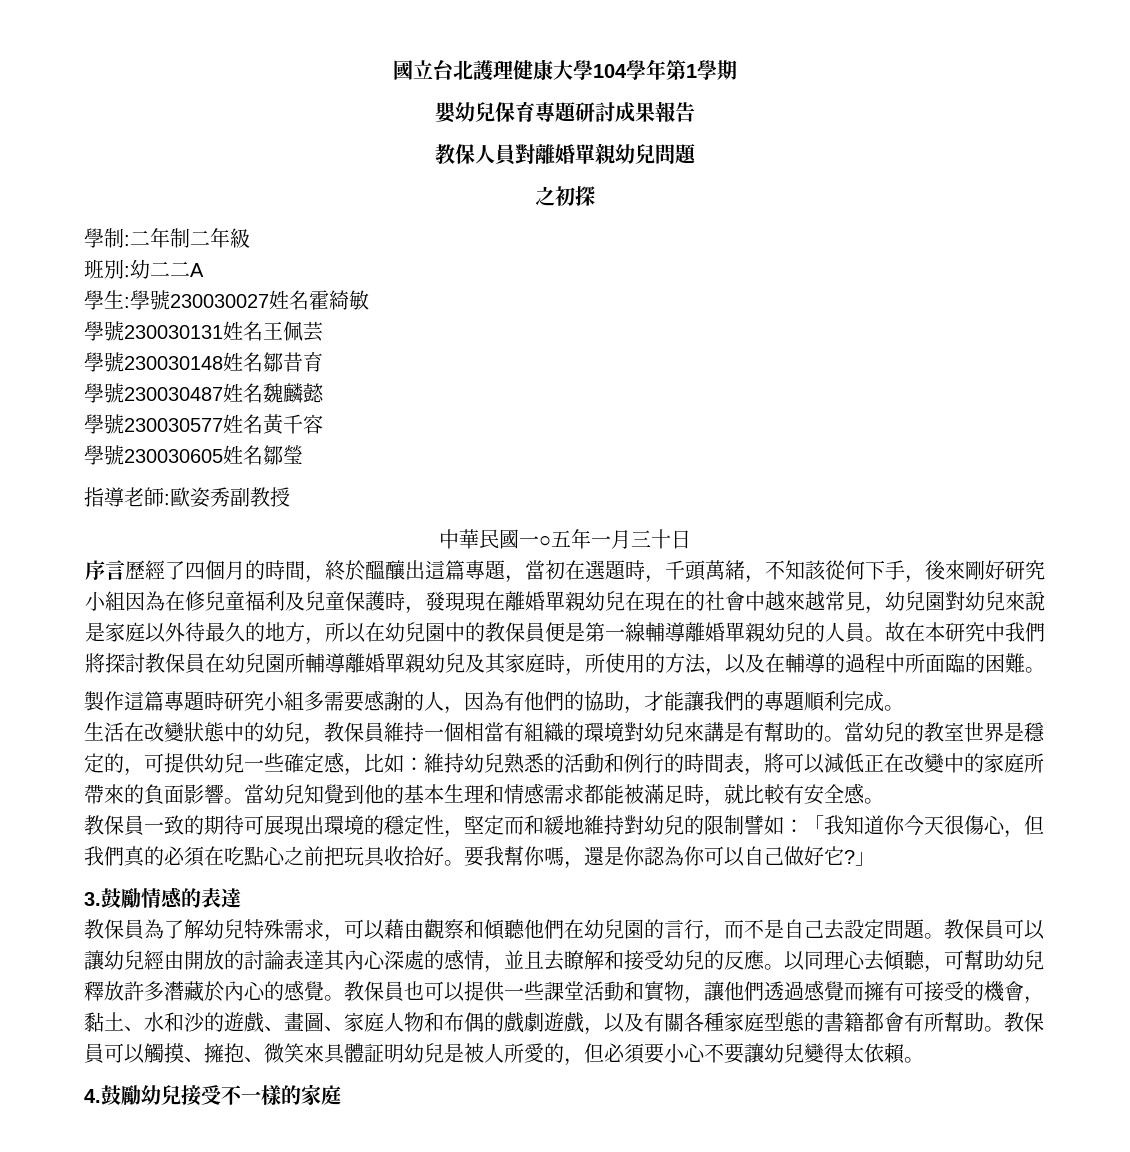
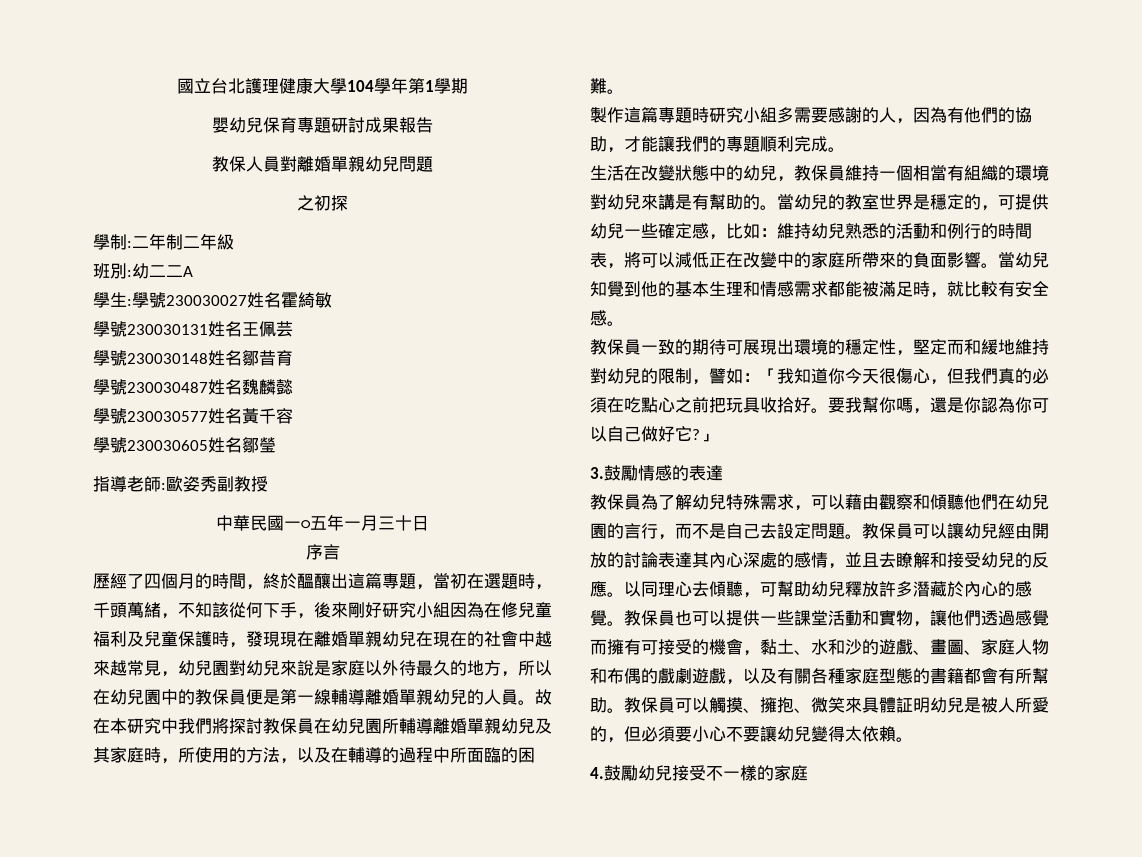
(125, 570) none -> (340, 552) //
(744, 825) none -> [692,379,709,385] ，

